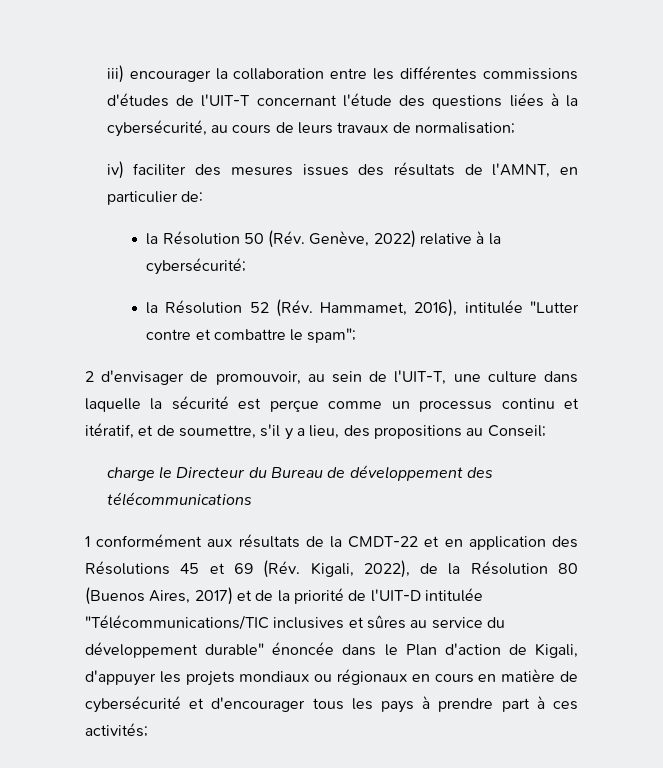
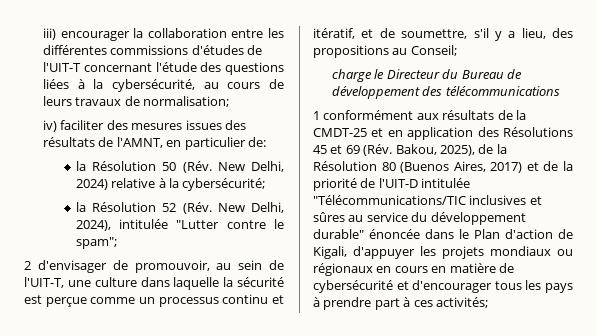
[309,230,416,248] Genève, 2022) -> [217,161,284,172] [75,179,108,190] New Delhi, 2024)
[320,299,458,317] Hammamet, 2016), -> [217,202,284,213] [75,220,111,231] New Delhi, 2024),
[195,329,286,340] et combattre -> (266, 224) none
[348,536,419,548] CMDT-22 -> [313,128,367,137] CMDT-25
[310,560,410,578] Kigali, 2022), -> [395,144,475,156] Bakou, 2025),

